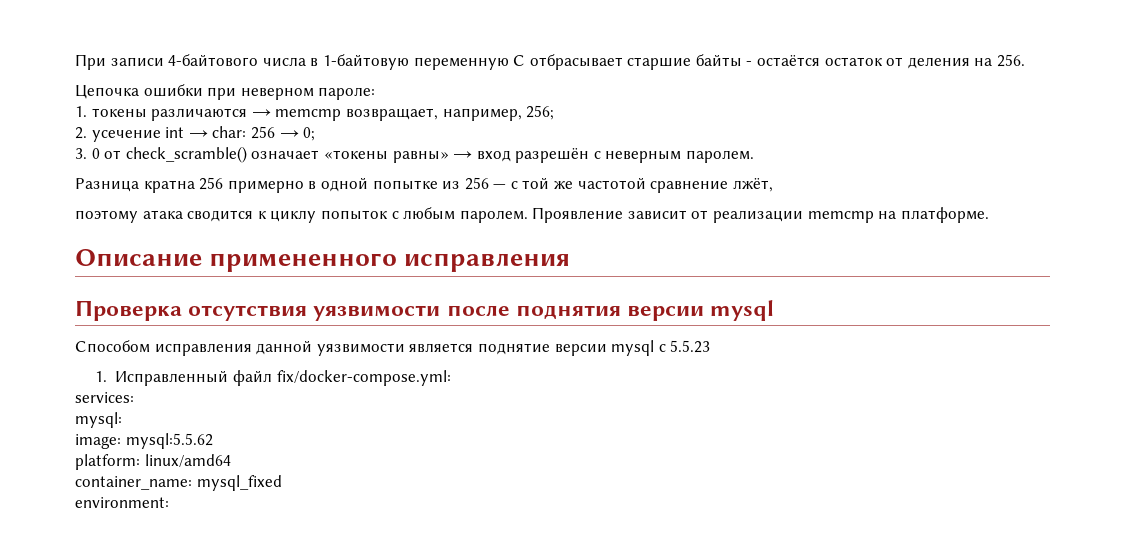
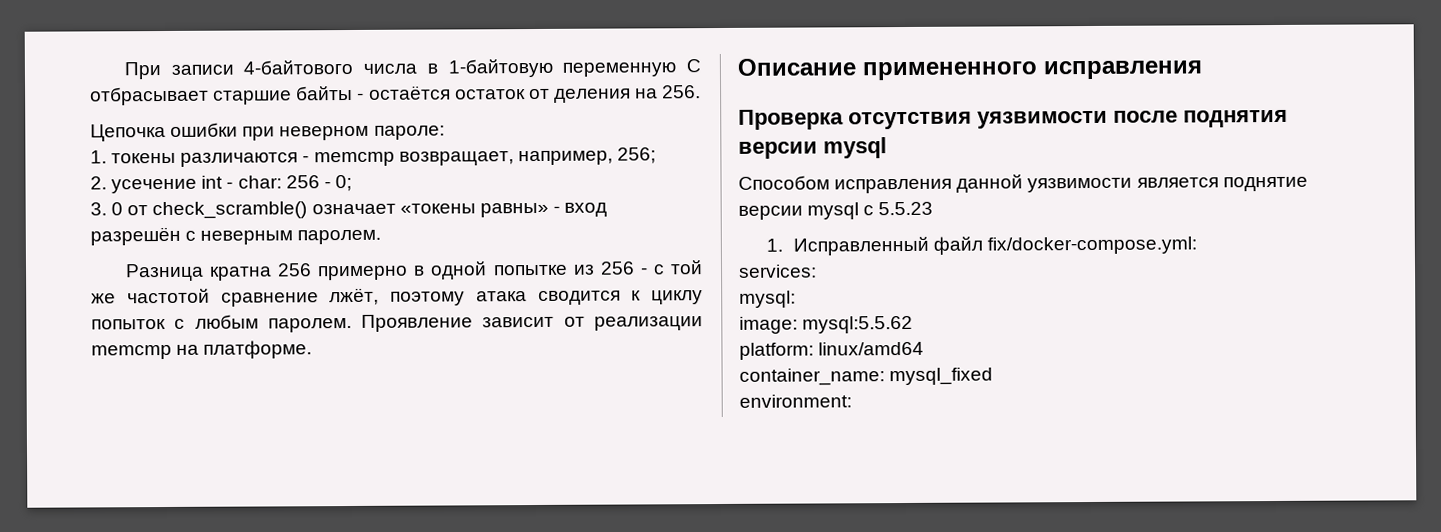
[251,109,271,117] → -> [302,155,310,163] -
[188,130,208,138] → -> [226,181,234,189] -
[279,130,299,138] → -> [323,181,331,189] -
[453,151,473,159] → -> [552,205,560,213] -
[493,184,507,189] — -> [640,267,648,275] -
(773, 185) // -> (380, 296) none

